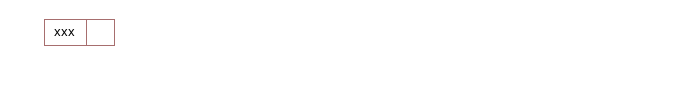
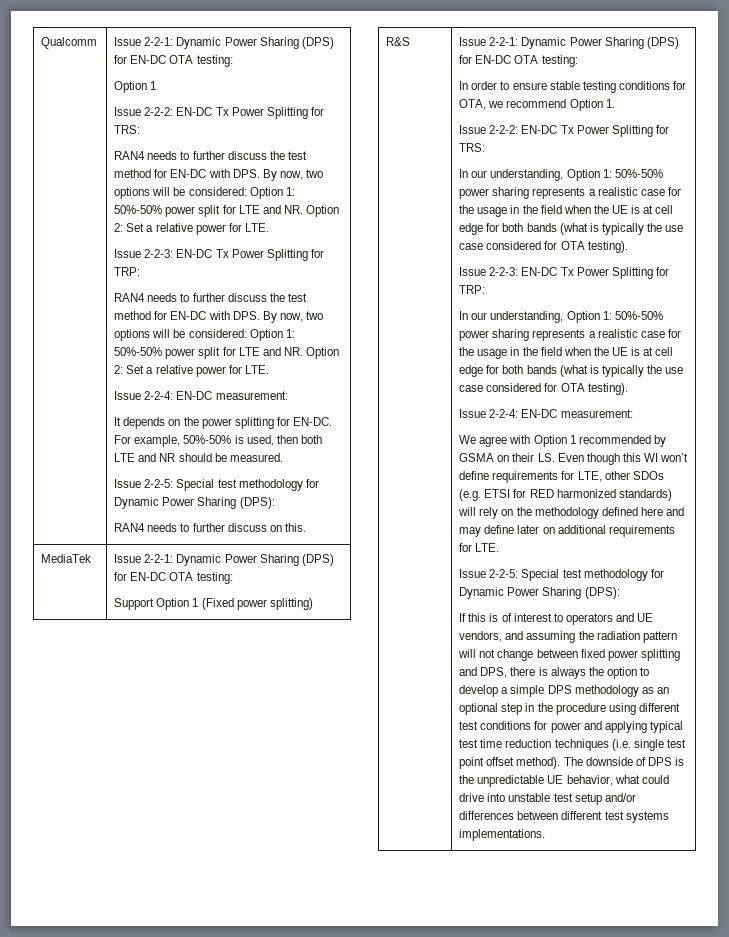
[54,29,76,36] xxx | -> [41,37,98,49] [114,37,334,49] [114,55,233,67] [114,81,157,93] [114,107,324,119] [114,125,141,134] [114,151,307,160] [114,169,324,181] [114,187,295,199] [114,205,340,217] [114,223,269,235] [114,249,324,261] [114,267,141,276] [114,293,307,302] [114,311,324,323] [114,329,295,341] [114,347,340,359] [114,365,269,377] [114,391,288,400] [114,417,333,429] [114,435,322,447] [114,453,283,462] [114,479,319,491] [114,497,275,509] [114,523,306,532] [41,554,92,563] [114,554,334,566] [114,572,233,584] [114,598,313,610] [386,37,411,46] [459,37,679,49] [459,55,578,67] [459,81,687,93] [459,99,615,111] [459,125,669,137] [459,143,486,152] [459,169,663,181] [459,187,681,199] [459,205,674,217] [459,223,684,235] [459,241,628,253] [459,267,669,279] [459,285,486,294] [459,311,663,323] [459,329,681,341] [459,347,674,359] [459,365,684,377] [459,383,628,395] [459,409,633,418] [459,435,666,447] [459,453,689,465] [459,471,664,483] [459,489,672,501] [458,507,685,519] [459,525,675,537] [459,543,500,552] [459,569,664,581] [459,587,620,599] [459,613,654,625] [459,631,677,643] [458,649,680,661] [459,667,650,679] [459,685,669,697] [459,703,680,715] [459,721,683,733] [459,739,686,751] [459,757,685,769] [459,775,669,787] [459,793,636,805] [459,811,669,823] [459,829,546,841] Qualcomm | Issue 2-2-1: Dynamic Power Sharing (DPS) for EN-DC OTA testing: // Option 1 // Issue 2-2-2: EN-DC Tx Power Splitting for TRS: // RAN4 needs to further discuss the test method for EN-DC with DPS. By now, two options will be considered: Option 1: 50%-50% power split for LTE and NR. Option 2: Set a relative power for LTE. // Issue 2-2-3: EN-DC Tx Power Splitting for TRP: // RAN4 needs to further discuss the test method for EN-DC with DPS. By now, two options will be considered: Option 1: 50%-50% power split for LTE and NR. Option 2: Set a relative power for LTE. // Issue 2-2-4: EN-DC measurement: // It depends on the power splitting for EN-DC. For example, 50%-50% is used, then both LTE and NR should be measured. // Issue 2-2-5: Special test methodology for Dynamic Power Sharing (DPS): // RAN4 needs to further discuss on this. // MediaTek | Issue 2-2-1: Dynamic Power Sharing (DPS) for EN-DC OTA testing: // Support Option 1 (Fixed power splitting) // R&S | Issue 2-2-1: Dynamic Power Sharing (DPS) for EN-DC OTA testing: // In order to ensure stable testing conditions for OTA, we recommend Option 1. // Issue 2-2-2: EN-DC Tx Power Splitting for TRS: // In our understanding, Option 1: 50%-50% power sharing represents a realistic case for the usage in the field when the UE is at cell edge for both bands (what is typically the use case considered for OTA testing). // Issue 2-2-3: EN-DC Tx Power Splitting for TRP: // In our understanding, Option 1: 50%-50% power sharing represents a realistic case for the usage in the field when the UE is at cell edge for both bands (what is typically the use case considered for OTA testing). // Issue 2-2-4: EN-DC measurement: // We agree with Option 1 recommended by GSMA on their LS. Even though this WI won’t define requirements for LTE, other SDOs (e.g. ETSI for RED harmonized standards) will rely on the methodology defined here and may define later on additional requirements for LTE. // Issue 2-2-5: Special test methodology for Dynamic Power Sharing (DPS): // If this is of interest to operators and UE vendors, and assuming the radiation pattern will not change between fixed power splitting and DPS, there is always the option to develop a simple DPS methodology as an optional step in the procedure using different test conditions for power and applying typical test time reduction techniques (i.e. single test point offset method). The downside of DPS is the unpredictable UE behavior, what could drive into unstable test setup and/or differences between different test systems implementations.

